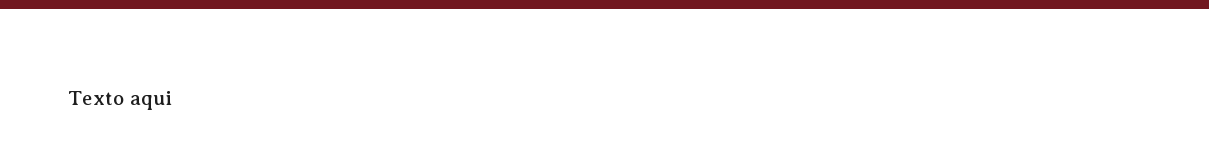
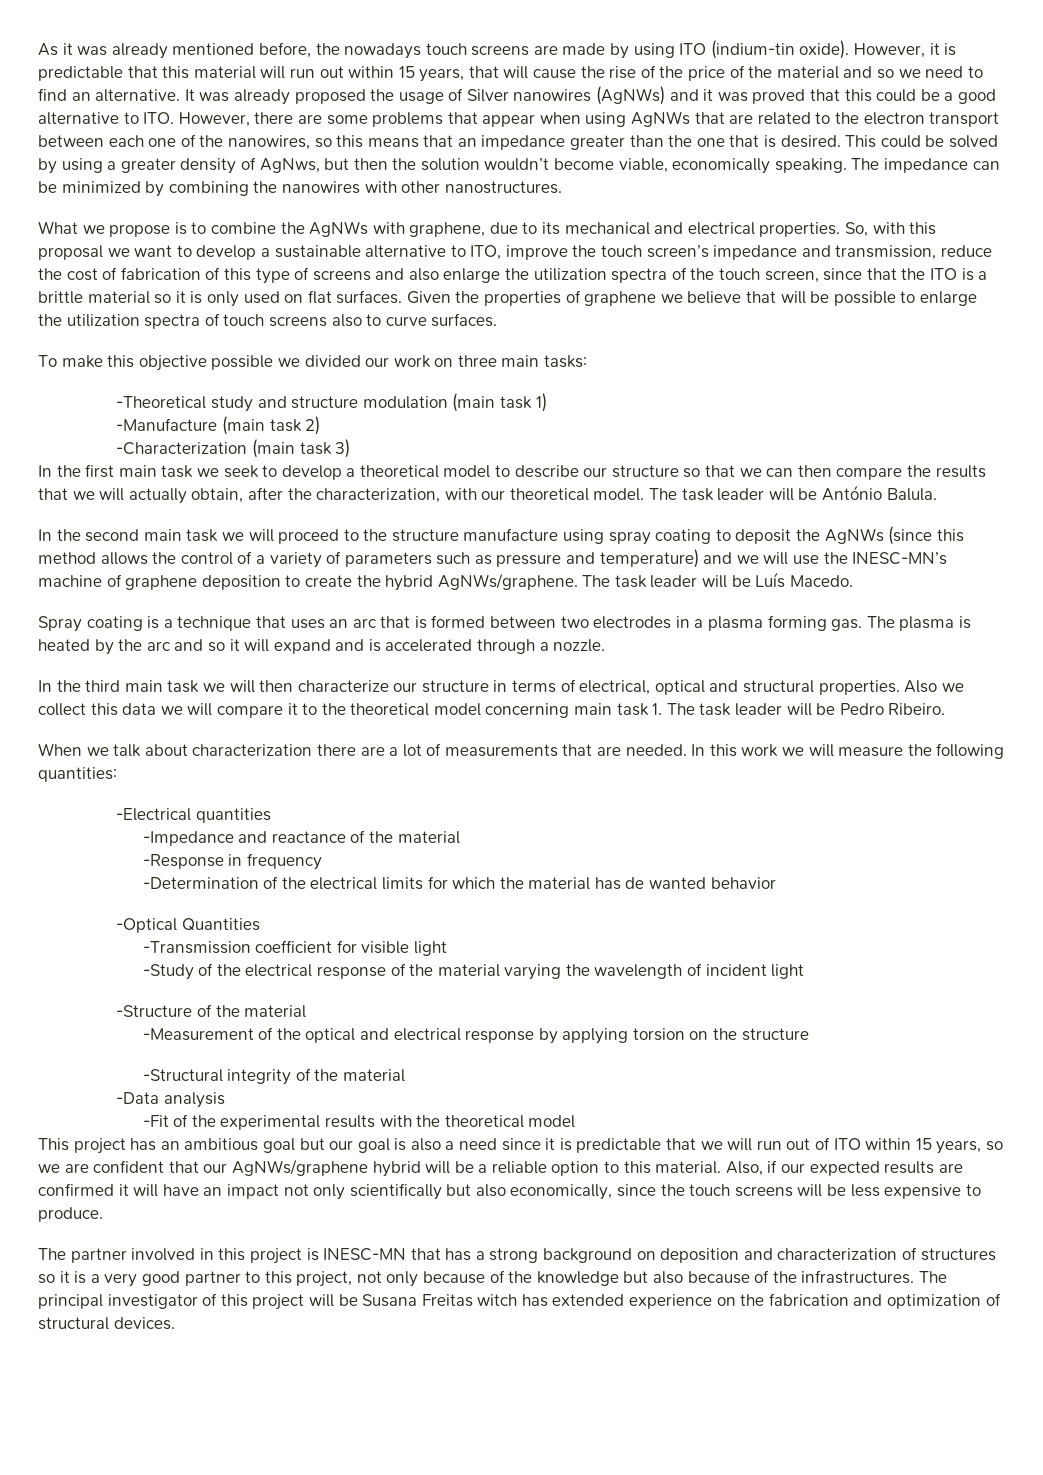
[68,91,172,110] Texto aqui -> [38,40,957,59] [38,65,983,82] [38,86,996,105] [38,111,1000,127] [38,134,998,150] [38,157,1000,174] [38,181,562,197] [38,221,937,237] [38,245,993,260] [38,267,988,284] [38,290,977,307] [38,313,498,329] [38,355,588,371] [116,393,547,412] [116,416,321,435] [116,439,351,458] [38,464,986,480] [38,485,937,504] [38,526,964,545] [38,549,948,568] [38,572,853,591] [38,615,971,632] [38,639,606,655] [38,679,964,695] [38,703,946,718] [38,743,1005,759] [38,767,117,782] [116,808,272,823] [142,830,460,846] [142,853,322,870] [142,876,776,890] [116,918,261,933] [142,940,447,956] [142,963,805,980] [116,1004,307,1018] [142,1027,809,1044] [142,1068,405,1085] [116,1092,226,1108] [142,1114,576,1130] [38,1137,1003,1154] [38,1159,963,1177] [38,1183,981,1200] [38,1207,103,1222] [38,1247,996,1264] [38,1270,947,1287] [38,1293,1001,1310] [38,1317,175,1330] As it was already mentioned before, the nowadays touch screens are made by using ITO (indium-tin oxide). However, it is predictable that this material will run out within 15 years, that will cause the rise of the price of the material and so we need to find an alternative. It was already proposed the usage of Silver nanowires (AgNWs) and it was proved that this could be a good alternative to ITO. However, there are some problems that appear when using AgNWs that are related to the electron transport between each one of the nanowires, so this means that an impedance greater than the one that is desired. This could be solved by using a greater density of AgNws, but then the solution wouldn’t become viable, economically speaking. The impedance can be minimized by combining the nanowires with other nanostructures. // What we propose is to combine the AgNWs with graphene, due to its mechanical and electrical properties. So, with this proposal we want to develop a sustainable alternative to ITO, improve the touch screen’s impedance and transmission, reduce the cost of fabrication of this type of screens and also enlarge the utilization spectra of the touch screen, since that the ITO is a brittle material so it is only used on flat surfaces. Given the properties of graphene we believe that will be possible to enlarge the utilization spectra of touch screens also to curve surfaces. // To make this objective possible we divided our work on three main tasks: // -Theoretical study and structure modulation (main task 1) // -Manufacture (main task 2) // -Characterization (main task 3) // In the first main task we seek to develop a theoretical model to describe our structure so that we can then compare the results that we will actually obtain, after the characterization, with our theoretical model. The task leader will be António Balula. // In the second main task we will proceed to the structure manufacture using spray coating to deposit the AgNWs (since this method allows the control of a variety of parameters such as pressure and temperature) and we will use the INESC-MN’s machine of graphene deposition to create the hybrid AgNWs/graphene. The task leader will be Luís Macedo. // Spray coating is a technique that uses an arc that is formed between two electrodes in a plasma forming gas. The plasma is heated by the arc and so it will expand and is accelerated through a nozzle. // In the third main task we will then characterize our structure in terms of electrical, optical and structural properties. Also we collect this data we will compare it to the theoretical model concerning main task 1. The task leader will be Pedro Ribeiro. // When we talk about characterization there are a lot of measurements that are needed. In this work we will measure the following quantities: // -Electrical quantities // -Impedance and reactance of the material // -Response in frequency // -Determination of the electrical limits for which the material has de wanted behavior // -Optical Quantities // -Transmission coefficient for visible light // -Study of the electrical response of the material varying the wavelength of incident light // -Structure of the material // -Measurement of the optical and electrical response by applying torsion on the structure // -Structural integrity of the material // -Data analysis // -Fit of the experimental results with the theoretical model // This project has an ambitious goal but our goal is also a need since it is predictable that we will run out of ITO within 15 years, so we are confident that our AgNWs/graphene hybrid will be a reliable option to this material. Also, if our expected results are confirmed it will have an impact not only scientifically but also economically, since the touch screens will be less expensive to produce. // The partner involved in this project is INESC-MN that has a strong background on deposition and characterization of structures so it is a very good partner to this project, not only because of the knowledge but also because of the infrastructures. The principal investigator of this project will be Susana Freitas witch has extended experience on the fabrication and optimization of structural devices.

